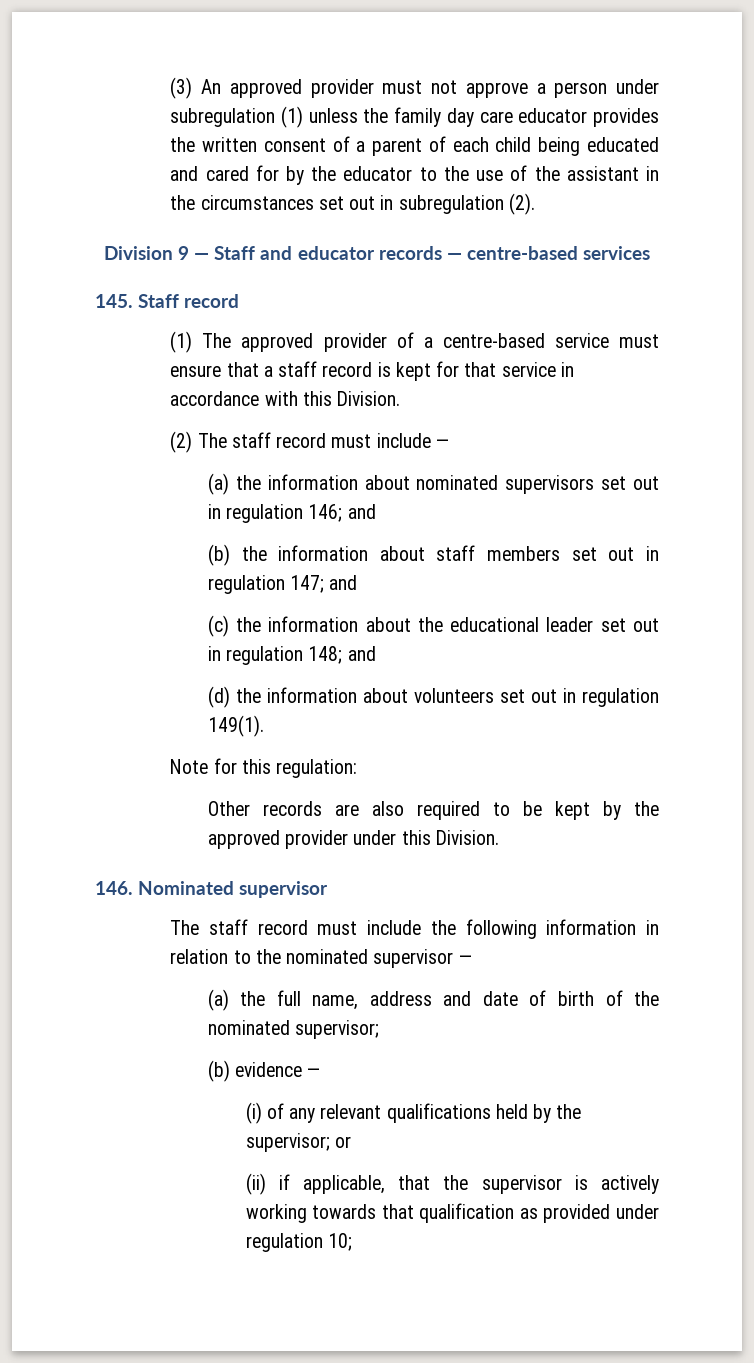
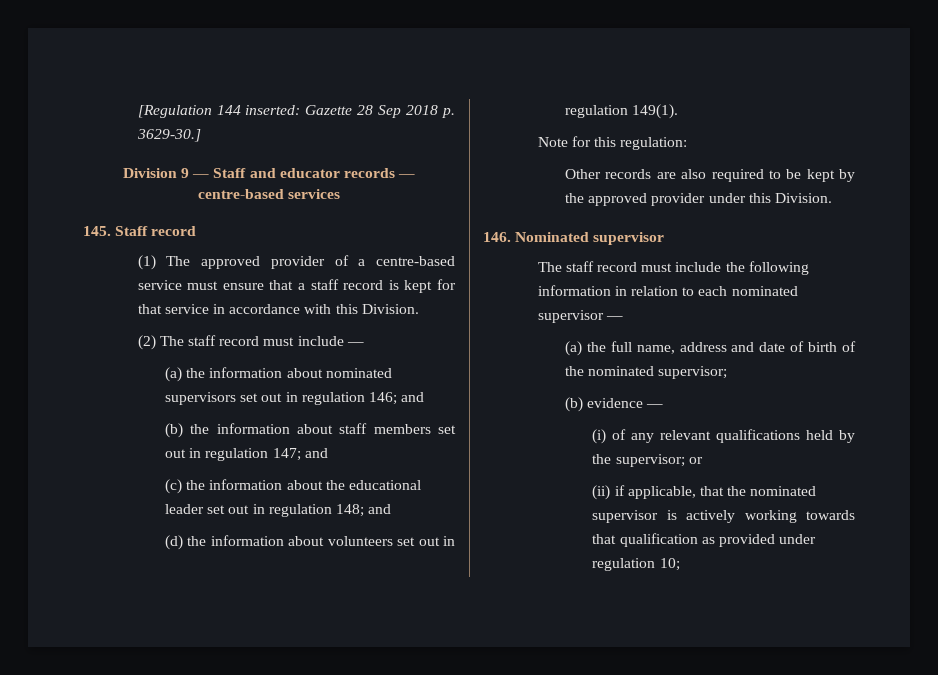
[170,77,659,99] [170,106,659,128] [170,136,660,156] [170,165,660,185] [170,193,535,215] (3) An approved provider must not approve a person under subregulation (1) unless the family day care educator provides the written consent of a parent of each child being educated and cared for by the educator to the use of the assistant in the circumstances set out in subregulation (2). -> [137,105,455,118] [136,129,201,142] [Regulation 144 inserted: Gazette 28 Sep 2018 p. 3629-30.]
[255,949,281,964] the -> [698,286,728,296] each
(469, 1182) none -> [750,486,817,496] nominated

